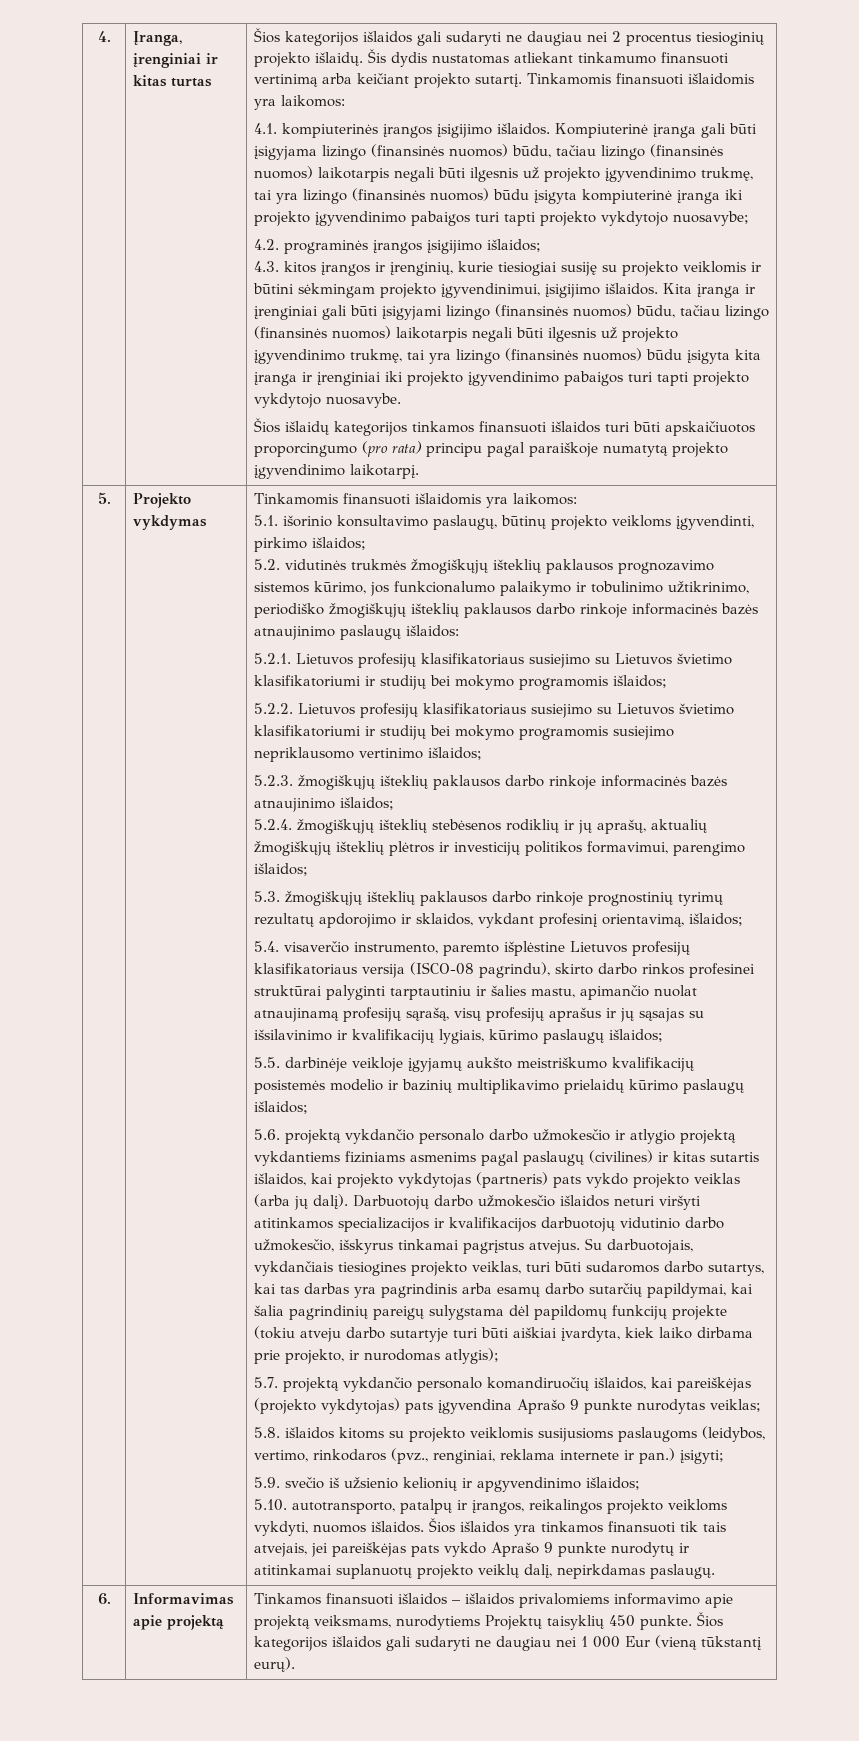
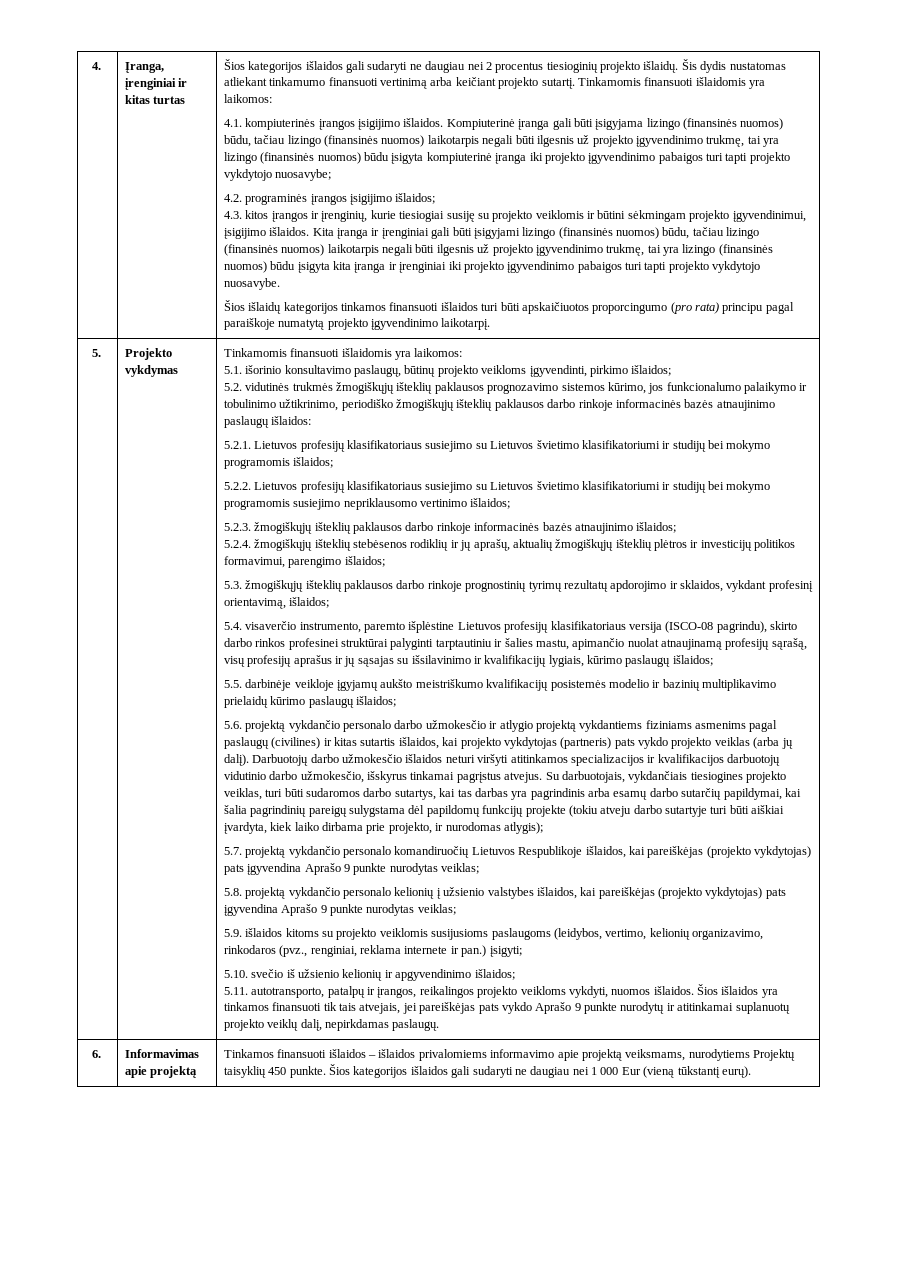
(589, 1384) none -> [471,846,583,858] Lietuvos Respublikoje
(280, 1432) none -> [245,887,786,899] [223,904,456,916] [223,929,242,937] projektą vykdančio personalo kelionių į užsienio valstybes išlaidos, kai pareiškėjas (projekto vykdytojas) pats įgyvendina Aprašo 9 punkte nurodytas veiklas; // 5.9.
(308, 1456) none -> [649,928,764,940] kelionių organizavimo,
[253,1477,280,1488] 5.9. -> [223,970,248,978] 5.10.
[253,1499,287,1511] 5.10. -> [223,987,248,995] 5.11.

